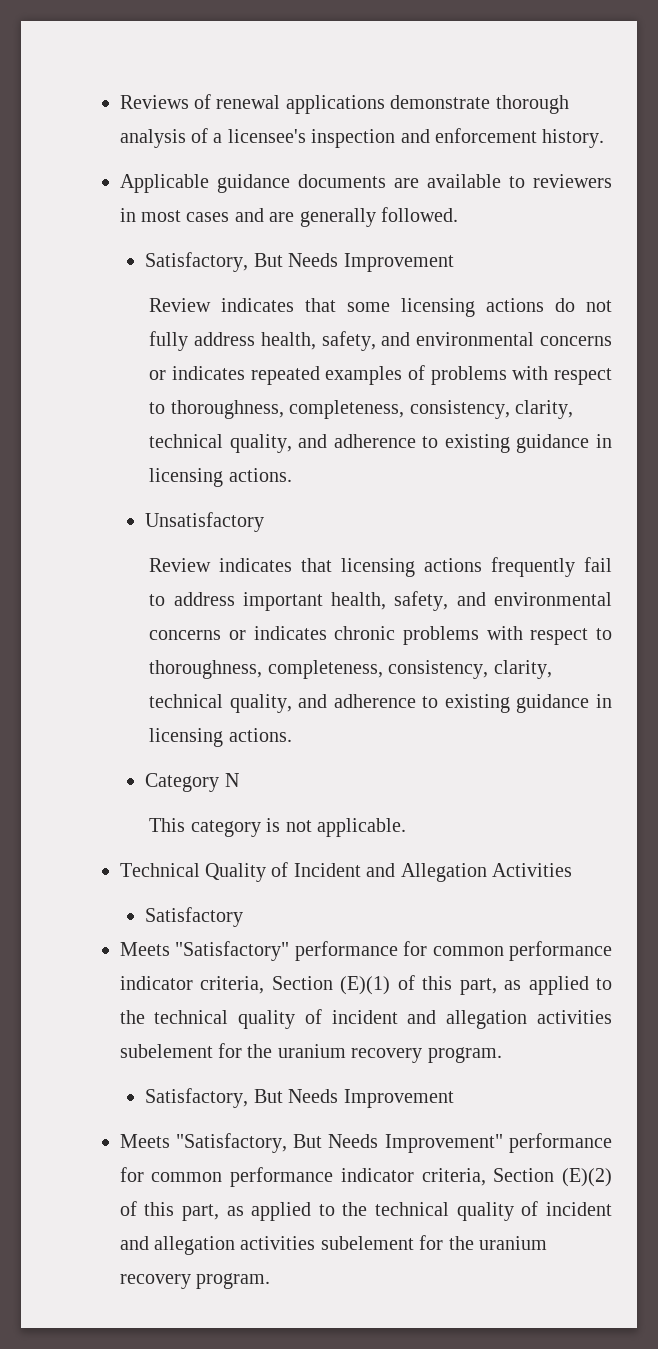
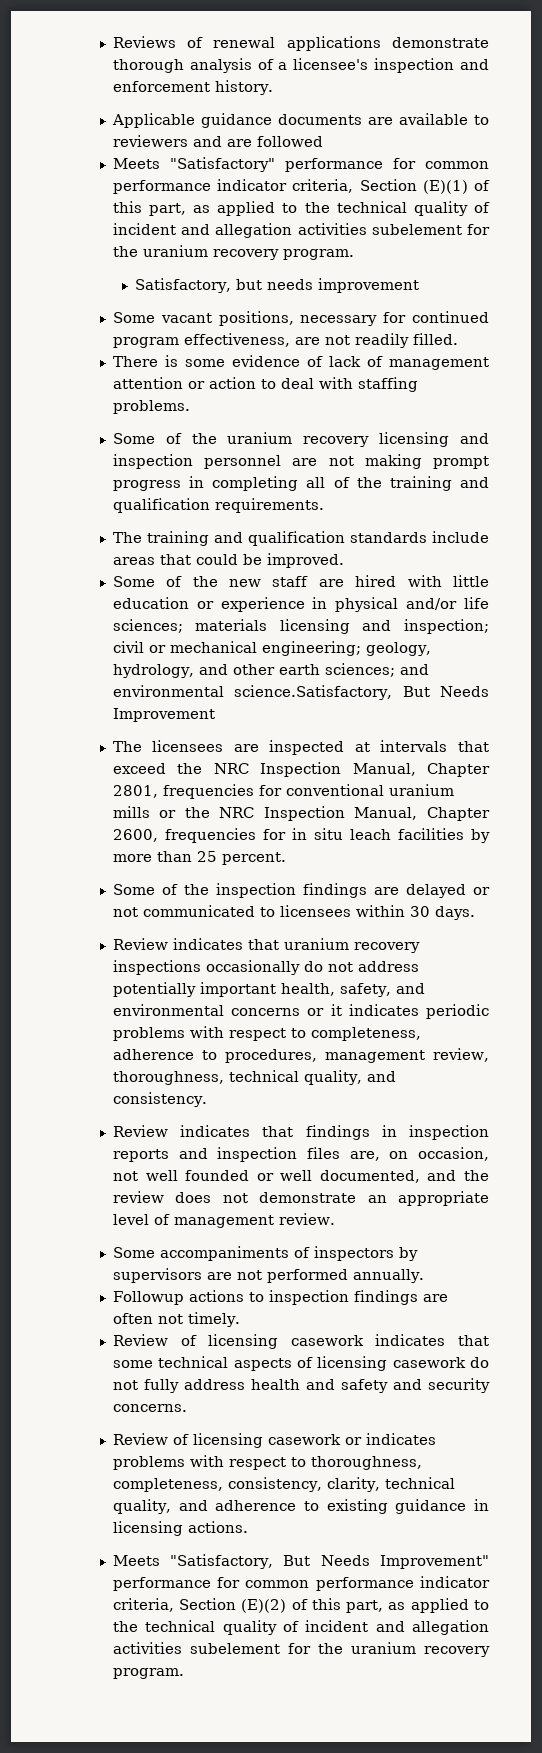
[119,207,459,227] [145,252,454,272] [149,298,612,317] [149,331,612,351] [149,365,612,385] [149,400,573,419] [149,434,612,453] [149,468,292,487] [145,512,265,532] [149,557,612,577] [149,591,612,611] [149,626,613,645] [149,660,552,679] [149,694,612,713] [149,728,292,747] [145,773,239,792] [149,818,406,837] [119,862,573,882] [145,907,244,927] in most cases and are generally followed. // Satisfactory, But Needs Improvement // Review indicates that some licensing actions do not fully address health, safety, and environmental concerns or indicates repeated examples of problems with respect to thoroughness, completeness, consistency, clarity, technical quality, and adherence to existing guidance in licensing actions. // Unsatisfactory // Review indicates that licensing actions frequently fail to address important health, safety, and environmental concerns or indicates chronic problems with respect to thoroughness, completeness, consistency, clarity, technical quality, and adherence to existing guidance in licensing actions. // Category N // This category is not applicable. // Technical Quality of Incident and Allegation Activities // Satisfactory -> [192,136,323,147] and are followed
[253,1089,454,1108] But Needs Improvement -> [235,278,419,293] [112,311,489,326] [112,333,458,348] [112,355,489,370] [112,377,418,392] [112,400,190,414] [112,432,489,447] [112,454,489,469] [112,476,489,491] [112,498,324,513] [112,531,489,546] [112,553,344,568] [112,575,489,587] [112,597,489,612] [112,619,489,634] [112,641,431,656] [112,663,429,678] [112,685,489,700] [112,708,215,722] [112,740,489,755] [112,762,490,777] [112,784,454,799] [112,806,490,821] [112,828,490,843] [112,851,286,865] [112,883,490,898] [112,905,475,920] [112,938,420,953] [112,960,419,975] [112,982,425,997] [112,1004,489,1019] [112,1026,421,1041] [112,1048,490,1063] [112,1070,396,1085] [112,1092,207,1107] [112,1125,489,1140] [112,1147,489,1162] [112,1170,489,1183] [112,1191,489,1206] [112,1213,335,1228] [112,1246,418,1261] [112,1268,424,1283] [112,1290,448,1305] [112,1312,240,1327] [112,1334,489,1349] [112,1356,489,1371] [112,1378,490,1393] [112,1404,187,1412] [112,1433,436,1448] [112,1455,422,1470] [112,1477,455,1492] [112,1499,489,1514] [112,1521,248,1536] but needs improvement // Some vacant positions, necessary for continued program effectiveness, are not readily filled. // There is some evidence of lack of management attention or action to deal with staffing problems. // Some of the uranium recovery licensing and inspection personnel are not making prompt progress in completing all of the training and qualification requirements. // The training and qualification standards include areas that could be improved. // Some of the new staff are hired with little education or experience in physical and/or life sciences; materials licensing and inspection; civil or mechanical engineering; geology, hydrology, and other earth sciences; and environmental science.Satisfactory, But Needs Improvement // The licensees are inspected at intervals that exceed the NRC Inspection Manual, Chapter 2801, frequencies for conventional uranium mills or the NRC Inspection Manual, Chapter 2600, frequencies for in situ leach facilities by more than 25 percent. // Some of the inspection findings are delayed or not communicated to licensees within 30 days. // Review indicates that uranium recovery inspections occasionally do not address potentially important health, safety, and environmental concerns or it indicates periodic problems with respect to completeness, adherence to procedures, management review, thoroughness, technical quality, and consistency. // Review indicates that findings in inspection reports and inspection files are, on occasion, not well founded or well documented, and the review does not demonstrate an appropriate level of management review. // Some accompaniments of inspectors by supervisors are not performed annually. // Followup actions to inspection findings are often not timely. // Review of licensing casework indicates that some technical aspects of licensing casework do not fully address health and safety and security concerns. // Review of licensing casework or indicates problems with respect to thoroughness, completeness, consistency, clarity, technical quality, and adherence to existing guidance in licensing actions.

